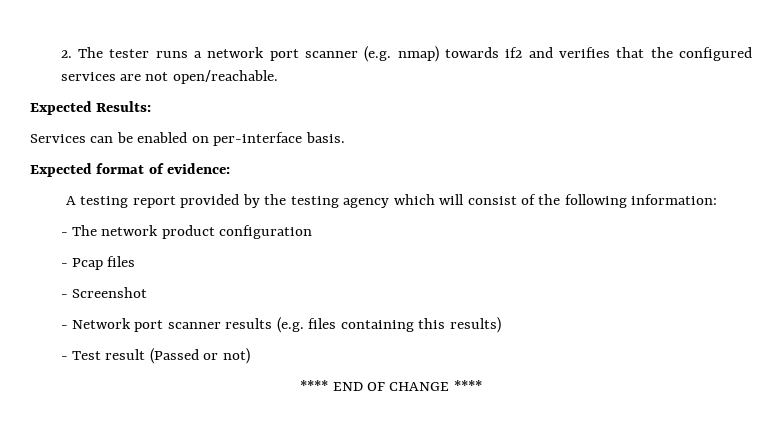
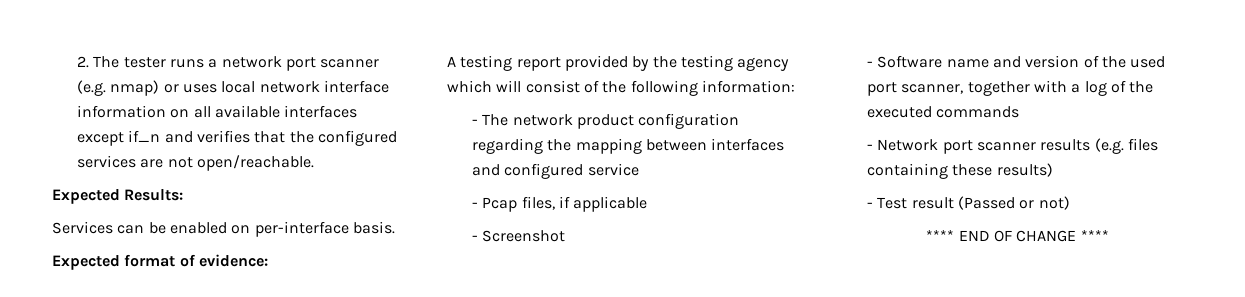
[444,47,523,58] towards if2 -> [163,80,390,93] [77,105,358,118] [77,130,161,146] or uses local network interface information on all available interfaces except if_n
(313, 232) none -> [472,138,785,154] [472,163,639,179] regarding the mapping between interfaces and configured service
[107,256,136,267] files -> [521,196,648,212] files, if applicable
(147, 292) none -> [867,55,1166,68] [867,80,1154,96] [867,106,1020,118] // - Software name and version of the used port scanner, together with a log of the executed commands
[418,318,446,329] this -> [952,164,993,176] these

